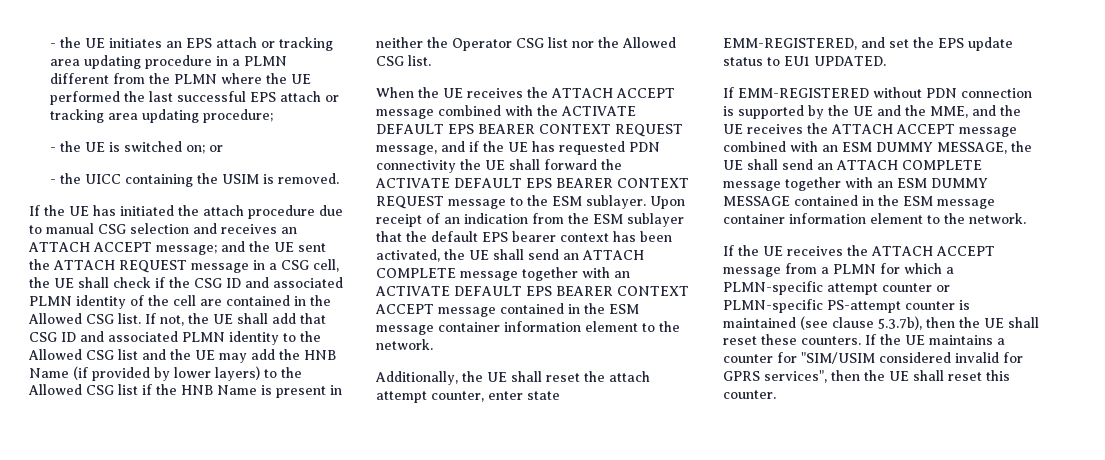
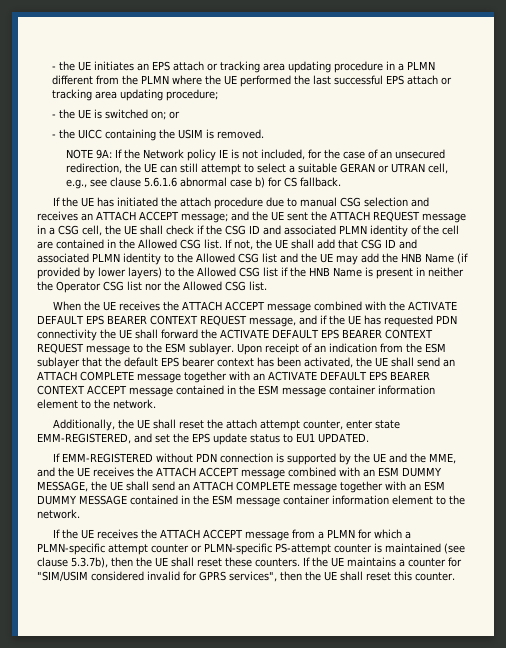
(340, 178) none -> [66,149,446,161] [66,163,449,175] [66,177,342,189] // NOTE 9A: If the Network policy IE is not included, for the case of an unsecured redirection, the UE can still attempt to select a suitable GERAN or UTRAN cell, e.g., see clause 5.6.1.6 abnormal case b) for CS fallback.

